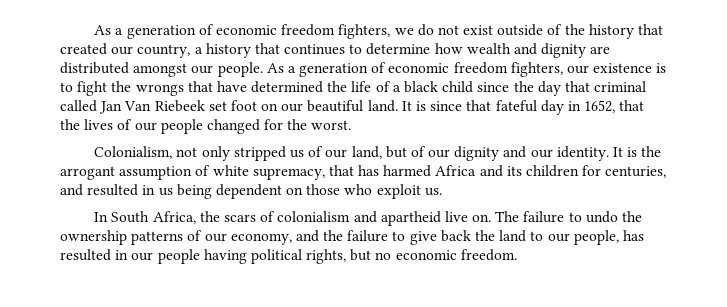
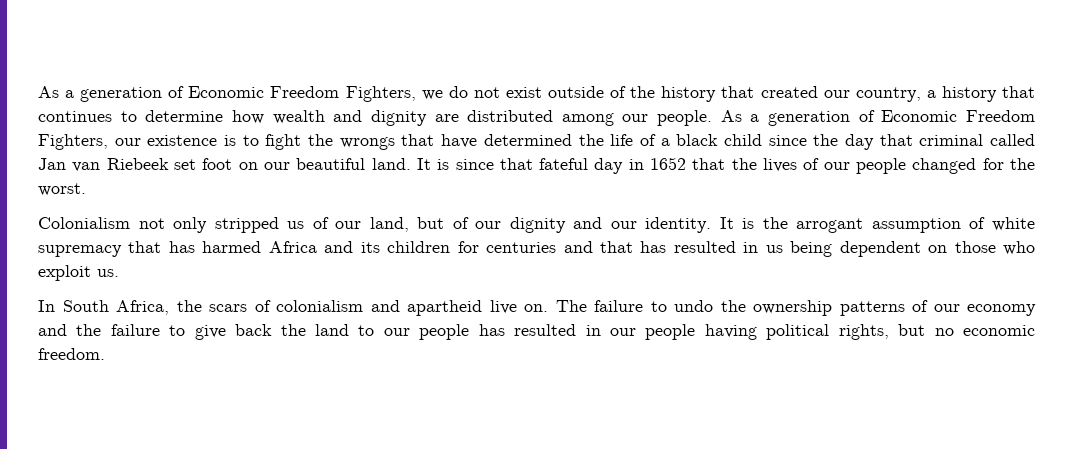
[94,24,391,39] As a generation of economic freedom fighters, -> [38,86,416,102] As a generation of Economic Freedom Fighters,
[133,63,188,77] amongst -> [561,113,614,126] among
[388,62,563,77] economic freedom fighters, -> [881,110,1035,122] [38,134,108,150] Economic Freedom Fighters,
[124,101,152,111] Van -> [72,162,101,172] van
[584,100,616,113] 1652, -> [650,157,687,170] 1652
[94,146,173,159] Colonialism, -> [38,217,130,229] Colonialism
[252,168,325,180] supremacy, -> [38,245,122,257] supremacy
[605,166,667,178] [60,184,83,196] centuries, and -> [486,241,667,253] centuries and that has
[230,233,292,245] economy, -> [967,304,1036,316] economy
[573,230,619,245] people, -> [419,324,470,340] people

